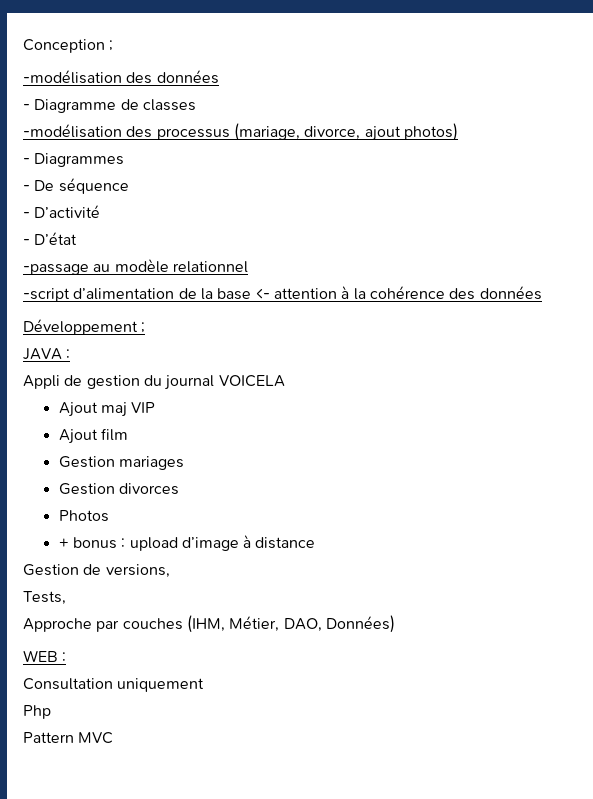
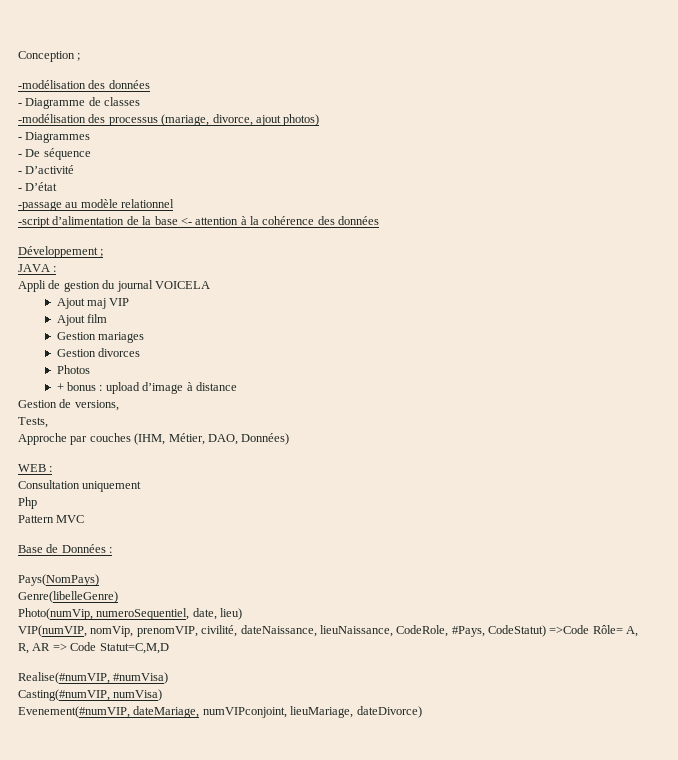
(114, 738) none -> [18,544,113,553] [18,574,99,586] [18,591,118,603] [18,608,243,620] [18,625,639,637] [18,642,169,654] [18,672,169,684] [18,689,163,701] [18,706,422,718] // Base de Données : // Pays(NomPays) // Genre(libelleGenre) // Photo(numVip, numeroSequentiel, date, lieu) // VIP(numVIP, nomVip, prenomVIP, civilité, dateNaissance, lieuNaissance, CodeRole, #Pays, CodeStatut) =>Code Rôle= A, R, AR => Code Statut=C,M,D // Realise(#numVIP, #numVisa) // Casting(#numVIP, numVisa) // Evenement(#numVIP, dateMariage, numVIPconjoint, lieuMariage, dateDivorce)

